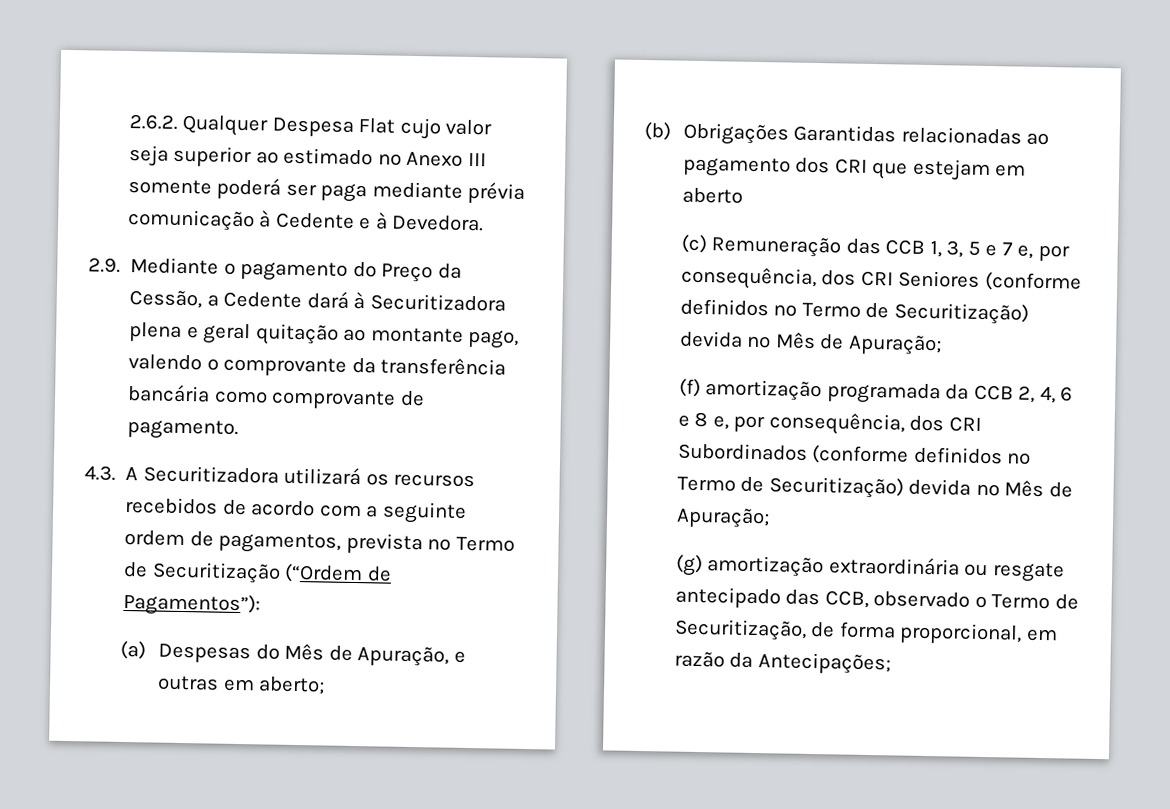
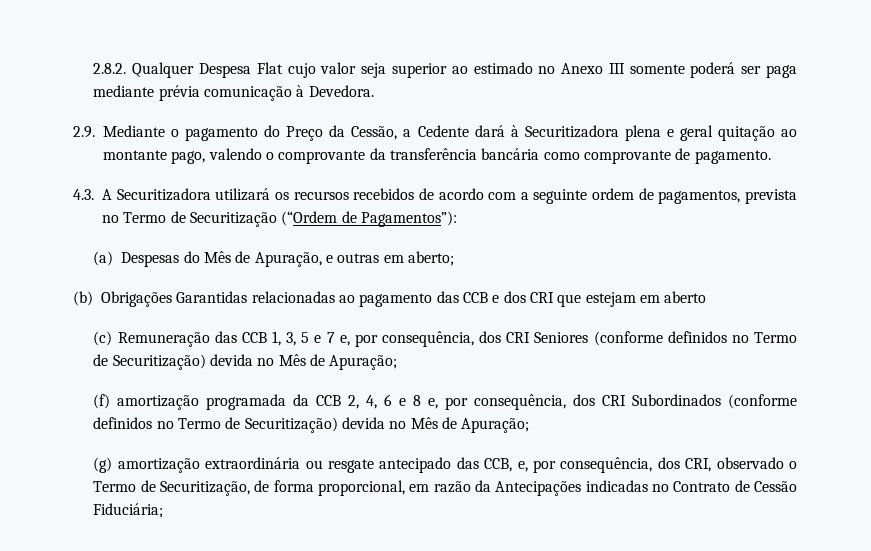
[128,113,178,130] 2.6.2. -> [93,63,127,74] 2.8.2.
[275,212,388,230] Cedente e à -> (305, 91) none
(791, 167) none -> [436,291,500,303] das CCB e
(869, 599) none -> [517,457,712,473] e, por consequência, dos CRI,
[757,652,891,675] Antecipações; -> [495,480,797,496] [93,503,164,518] Antecipações indicadas no Contrato de Cessão Fiduciária;

